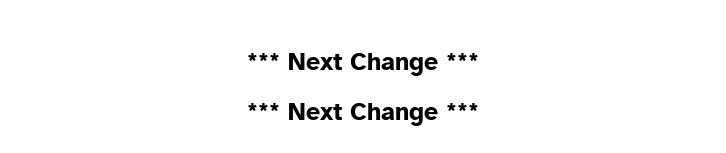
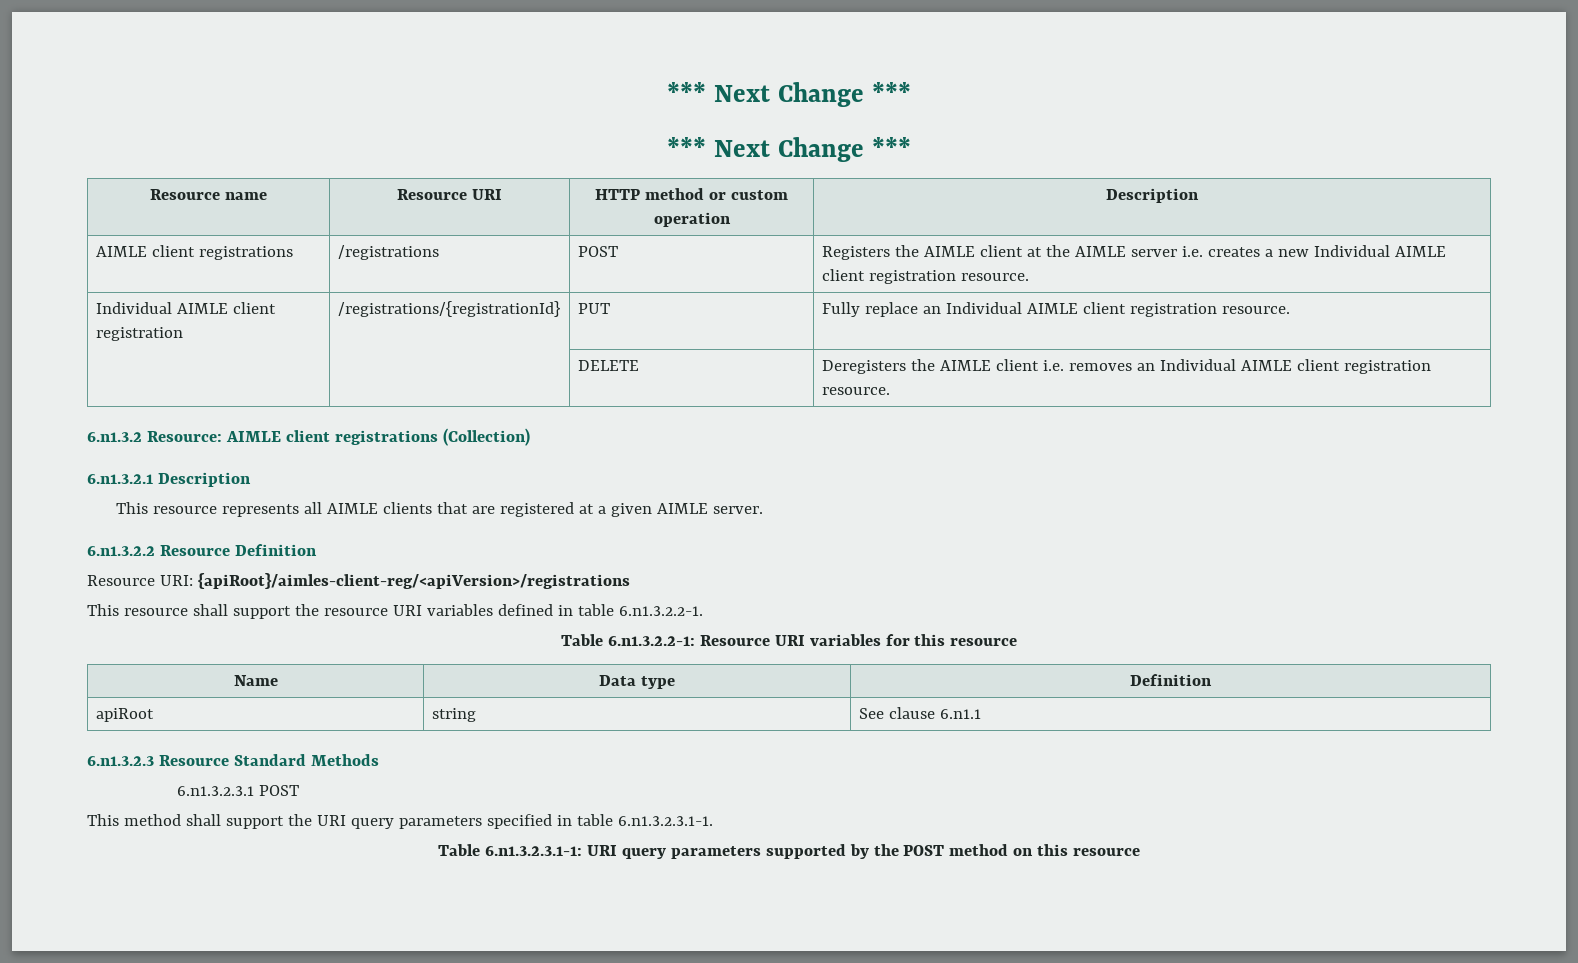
(479, 111) none -> [150,189,267,200] [397,189,502,200] [595,188,788,200] [653,212,731,227] [1106,188,1199,203] [95,245,293,260] [337,245,439,260] [577,246,618,257] [821,245,1446,260] [821,269,1029,284] [95,302,276,314] [95,327,183,341] [337,301,560,317] [577,303,610,314] [821,302,1290,317] [577,360,639,371] [821,359,1431,374] [821,387,890,395] [87,428,530,446] [87,472,251,487] [116,502,764,517] [87,544,317,556] [87,573,630,589] [87,604,703,619] [560,634,1018,646] [233,675,278,686] [599,675,675,689] [1130,674,1212,686] [95,708,154,722] [431,708,476,722] [858,707,981,719] [87,754,379,766] [176,785,299,796] [87,814,713,829] [437,844,1141,859] // Resource name | Resource URI | HTTP method or custom operation | Description // AIMLE client registrations | /registrations | POST | Registers the AIMLE client at the AIMLE server i.e. creates a new Individual AIMLE client registration resource. // Individual AIMLE client registration | /registrations/{registrationId} | PUT | Fully replace an Individual AIMLE client registration resource. // | | DELETE | Deregisters the AIMLE client i.e. removes an Individual AIMLE client registration resource. // 6.n1.3.2 Resource: AIMLE client registrations (Collection) // 6.n1.3.2.1 Description // This resource represents all AIMLE clients that are registered at a given AIMLE server. // 6.n1.3.2.2 Resource Definition // Resource URI: {apiRoot}/aimles-client-reg/<apiVersion>/registrations // This resource shall support the resource URI variables defined in table 6.n1.3.2.2-1. // Table 6.n1.3.2.2-1: Resource URI variables for this resource // Name | Data type | Definition // apiRoot | string | See clause 6.n1.1 // 6.n1.3.2.3 Resource Standard Methods // 6.n1.3.2.3.1 POST // This method shall support the URI query parameters specified in table 6.n1.3.2.3.1-1. // Table 6.n1.3.2.3.1-1: URI query parameters supported by the POST method on this resource

